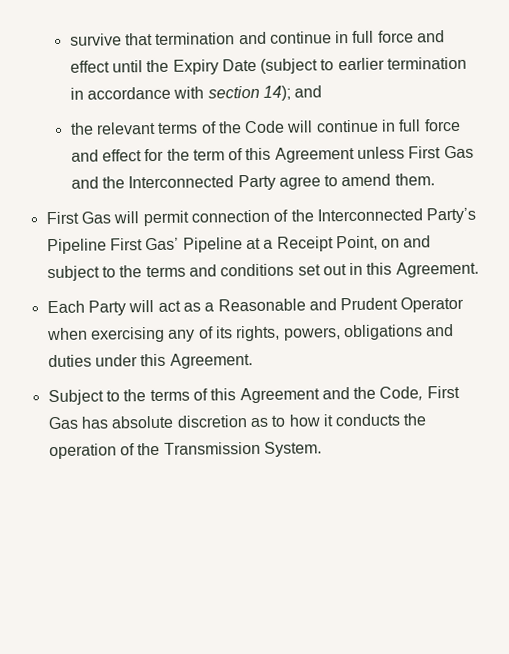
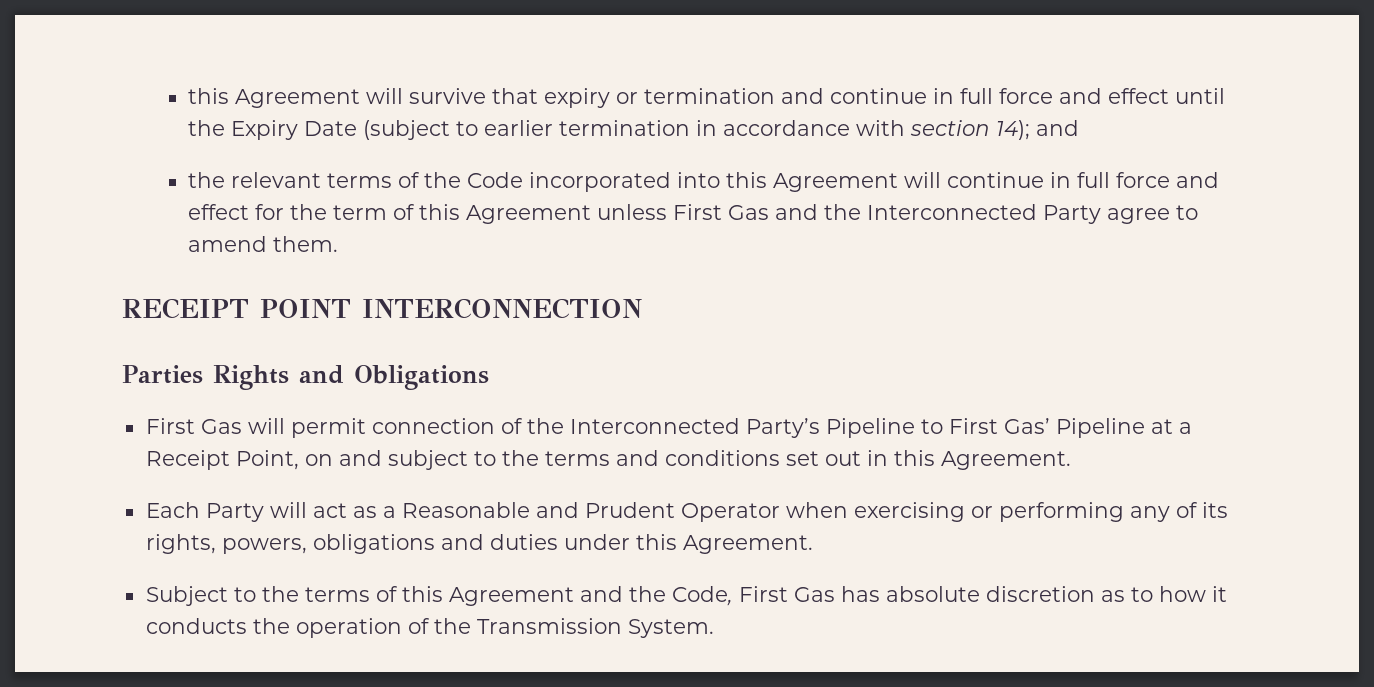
[69,33,153,46] survive that -> [188,88,639,108] this Agreement will survive that expiry or
(286, 127) none -> [529,172,899,192] incorporated into this Agreement
(435, 179) none -> [122,298,642,319] [122,365,489,390] // RECEIPT POINT INTERCONNECTION // Parties Rights and Obligations
(107, 246) none -> [920,419,943,434] to
(165, 334) none -> [970,502,1124,522] or performing

